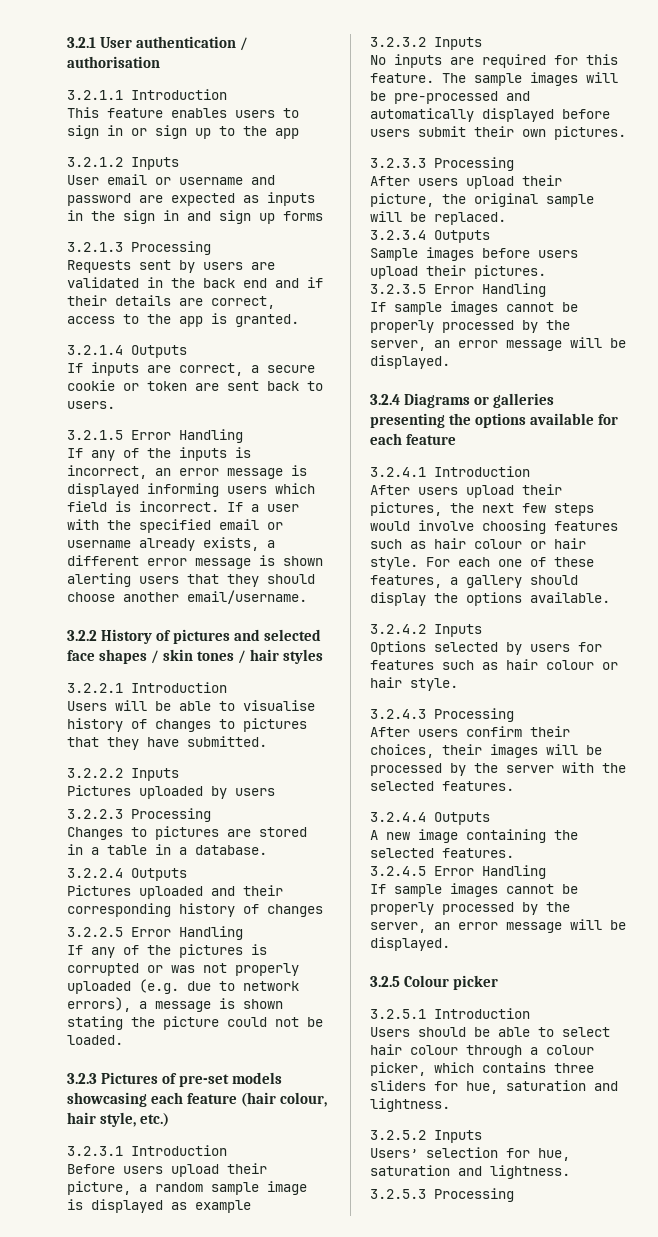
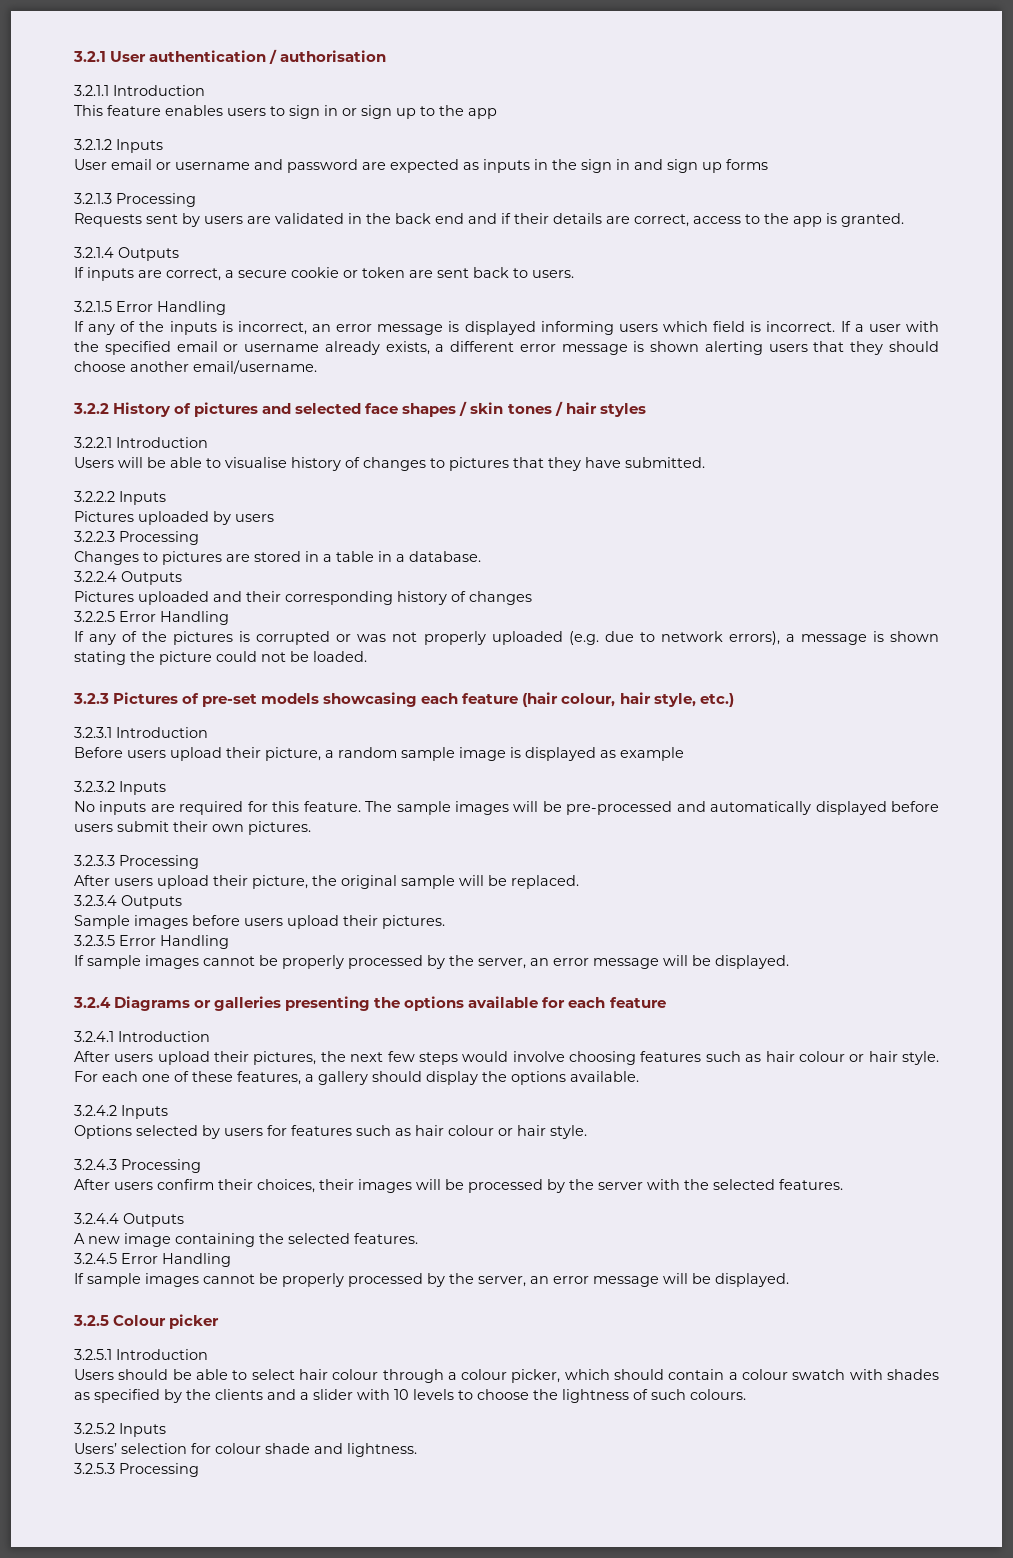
[482,1062,594,1073] [370,1080,618,1094] [370,1098,450,1112] contains three sliders for hue, saturation and lightness. -> [614,1369,939,1380] [74,1389,746,1403] should contain a colour swatch with shades as specified by the clients and a slider with 10 levels to choose the lightness of such colours.
[538,1148,570,1161] [370,1165,450,1176] hue, saturation -> [215,1443,310,1454] colour shade

